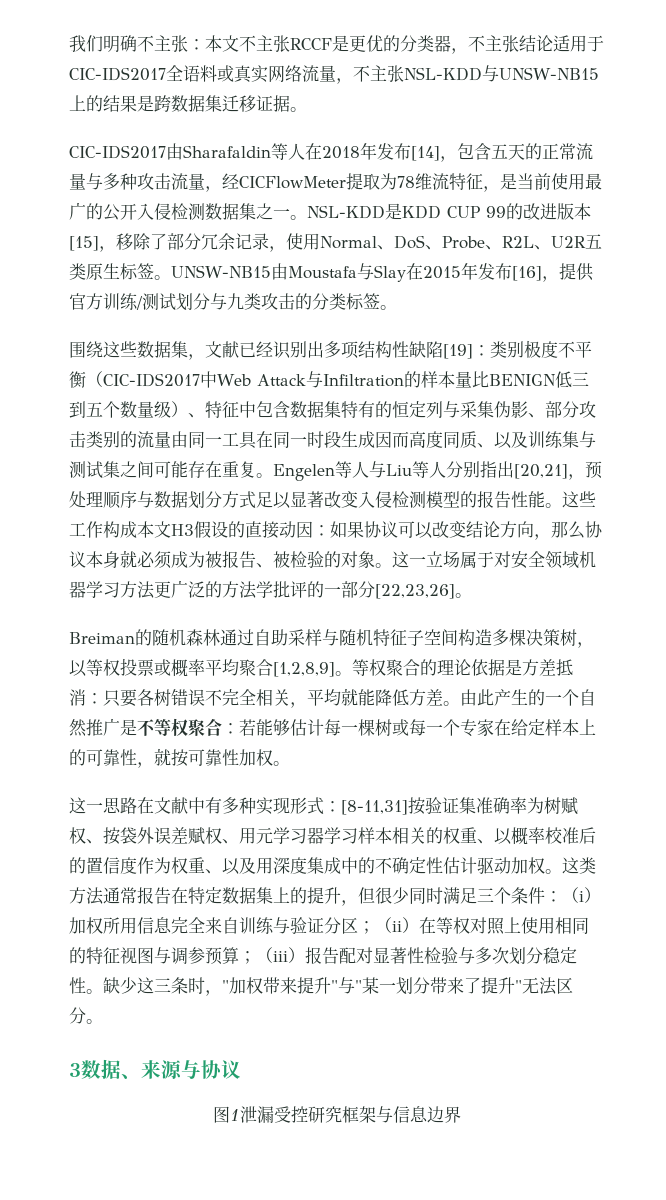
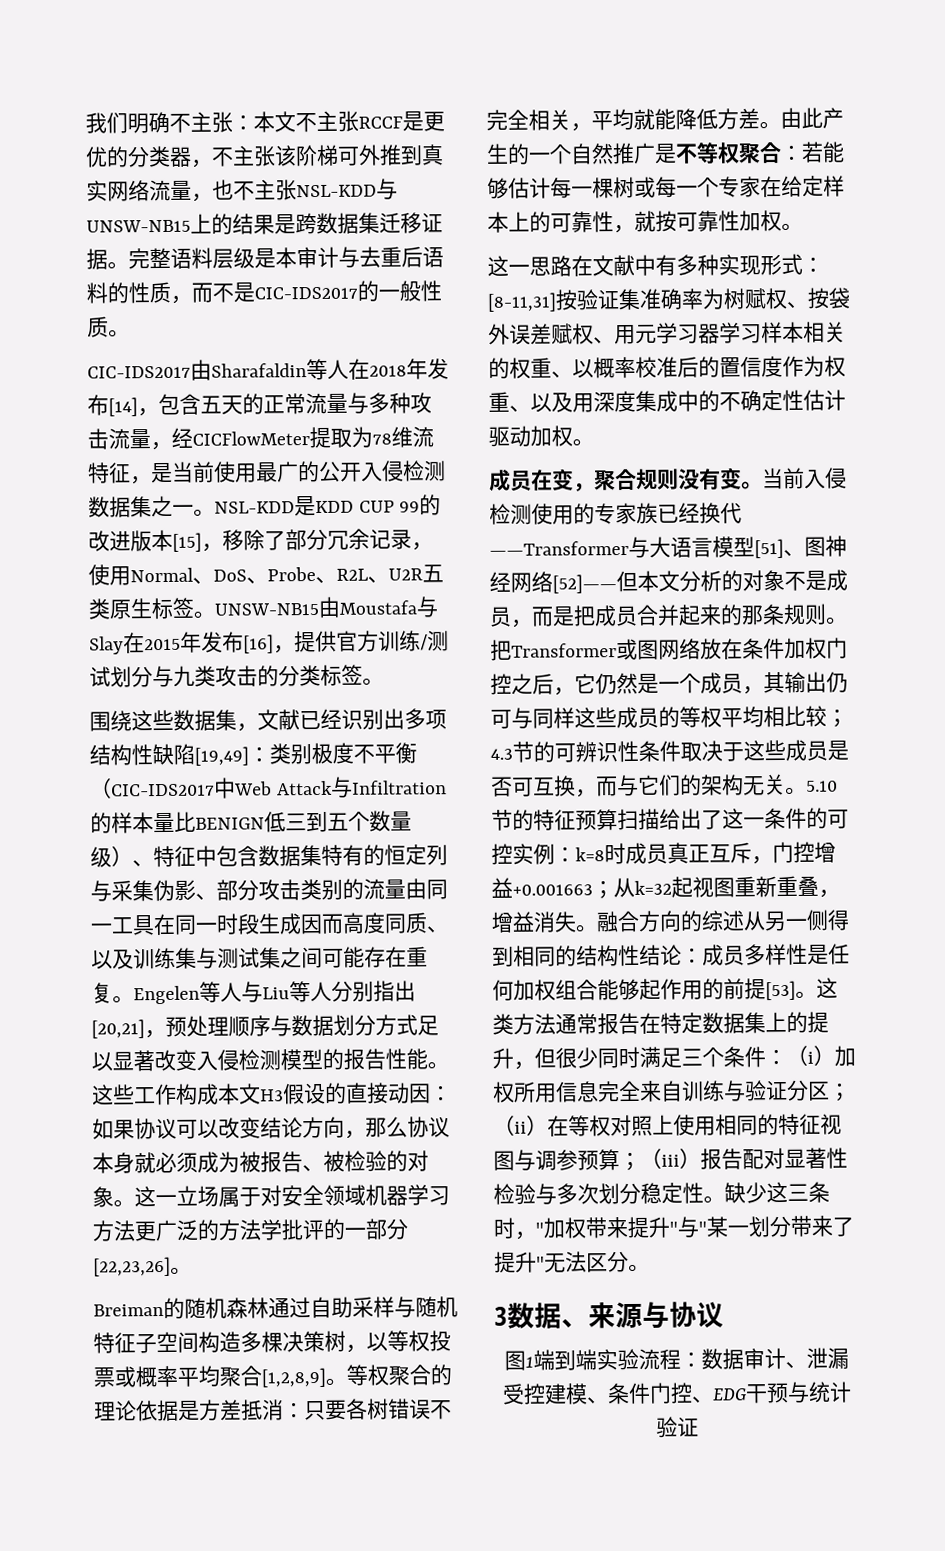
[519,35,604,52] [69,65,234,82] 结论适用于CIC-IDS2017全语料或 -> [274,144,423,167] 该阶梯可外推到
(353, 81) none -> [212,179,234,200] 也
(307, 109) none -> [128,246,444,270] [86,280,442,304] [87,316,130,338] 完整语料层级是本审计与去重后语料的性质，而不是CIC-IDS2017的一般性质。
[443,344,473,359] [19] -> [194,746,249,766] [19,49]
(562, 871) none -> [489,467,847,492] [489,502,742,525] [489,535,847,559] [489,569,848,594] [489,603,848,628] [490,637,848,661] [490,671,848,696] [490,705,848,729] [490,739,849,763] [491,773,838,798] [491,807,849,831] [491,841,836,865] [491,875,840,900] [491,909,850,933] [492,943,850,967] [492,978,817,1001] // 成员在变，聚合规则没有变。当前入侵检测使用的专家族已经换代——Transformer与大语言模型[51]、图神经网络[52]——但本文分析的对象不是成员，而是把成员合并起来的那条规则。把Transformer或图网络放在条件加权门控之后，它仍然是一个成员，其输出仍可与同样这些成员的等权平均相比较；4.3节的可辨识性条件取决于这些成员是否可互换，而与它们的架构无关。5.10节的特征预算扫描给出了这一条件的可控实例：k=8时成员真正互斥，门控增益+0.001663；从k=32起视图重新重叠，增益消失。融合方向的综述从另一侧得到相同的结构性结论：成员多样性是任何加权组合能够起作用的前提[53]。
[239,1106,461,1123] 泄漏受控研究框架与信息边界 -> [533,1347,849,1371] [502,1381,852,1405] [656,1416,699,1438] 端到端实验流程：数据审计、泄漏受控建模、条件门控、EDG干预与统计验证

